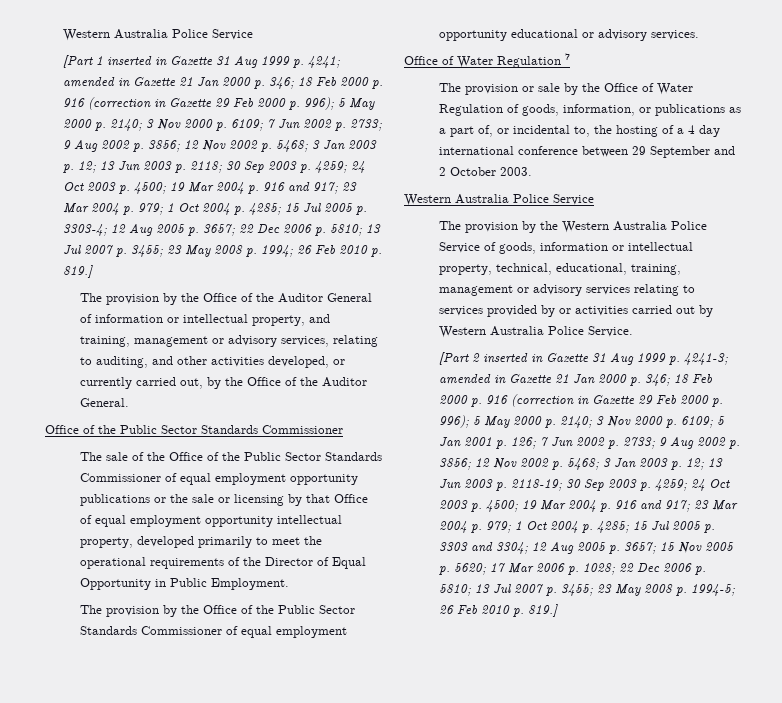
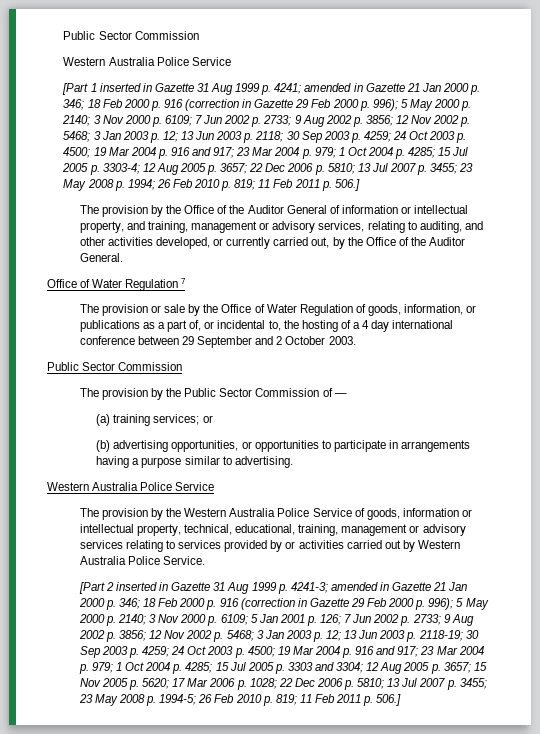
(62, 35) none -> [63,31,199,40] Public Sector Commission //
[62,265,93,278] 819.] -> [234,179,360,191] 819; 11 Feb 2011 p. 506.]
[45,425,343,434] [80,452,383,461] [80,473,359,485] [80,494,369,506] [80,515,343,527] [80,536,323,548] [80,557,367,569] [80,578,290,590] [80,605,356,617] [80,626,348,638] [439,29,700,41] // Office of the Public Sector Standards Commissioner // The sale of the Office of the Public Sector Standards Commissioner of equal employment opportunity publications or the sale or licensing by that Office of equal employment opportunity intellectual property, developed primarily to meet the operational requirements of the Director of Equal Opportunity in Public Employment. // The provision by the Office of the Public Sector Standards Commissioner of equal employment opportunity educational or advisory services. -> (123, 257) none
(533, 171) none -> [47,362,183,371] [79,388,347,400] [96,414,213,426] [96,440,471,452] [96,456,293,468] // Public Sector Commission // The provision by the Public Sector Commission of — // (a) training services; or // (b) advertising opportunities, or opportunities to participate in arrangements having a purpose similar to advertising.
[528,604,559,617] 819.] -> [275,694,402,706] 819; 11 Feb 2011 p. 506.]

